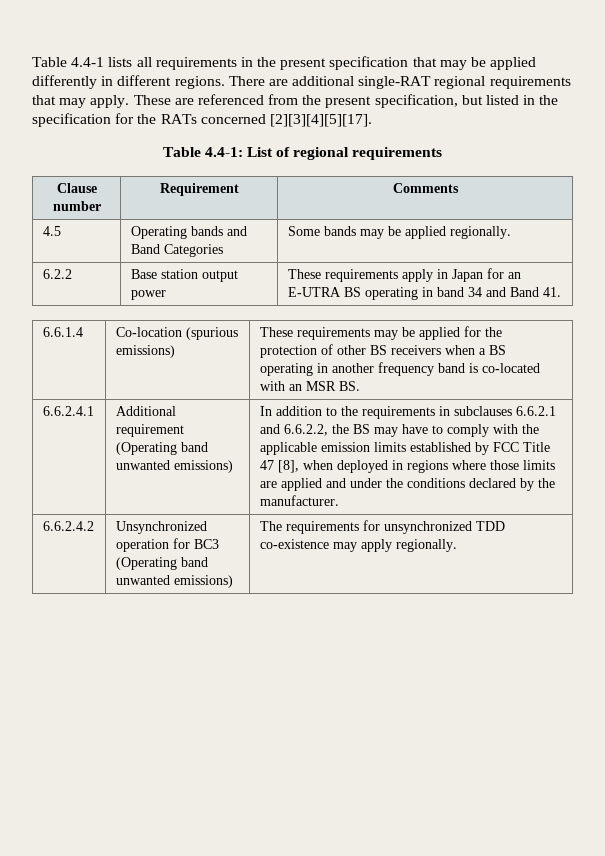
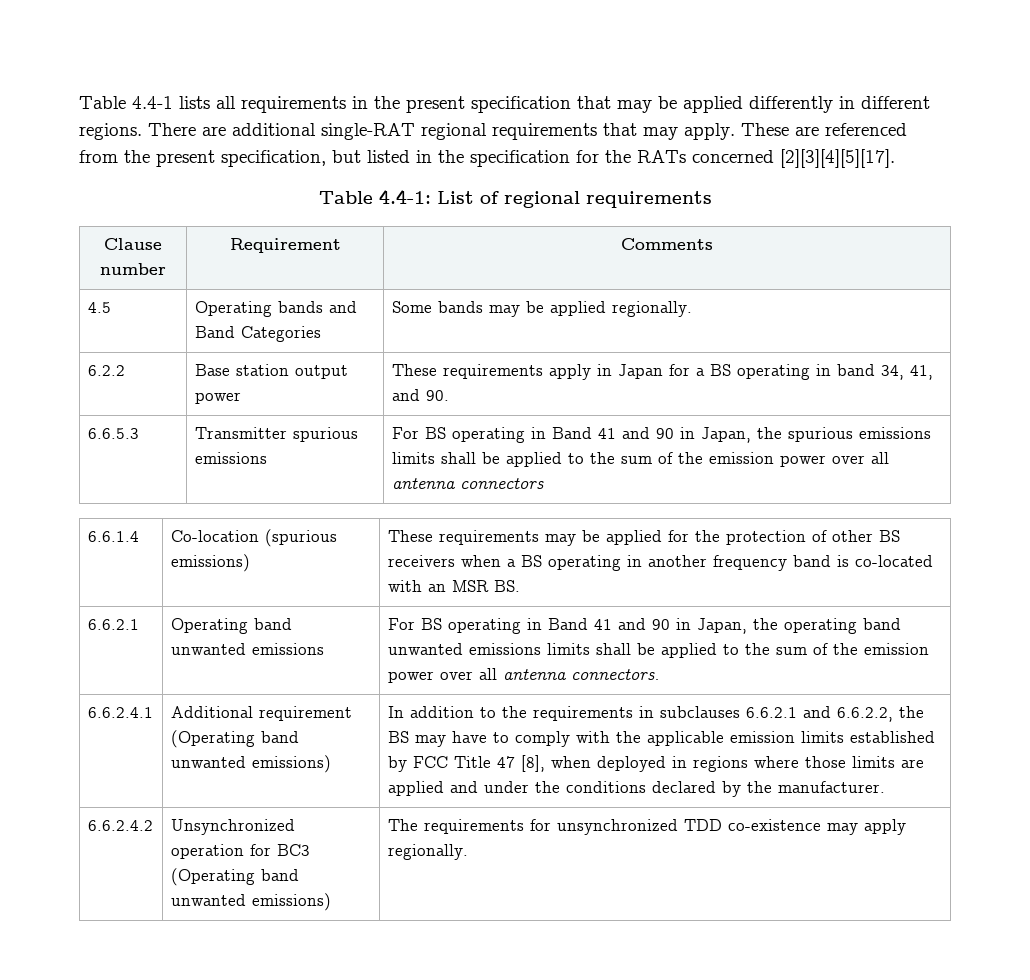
[507,272,521,279] [287,287,341,297] an E-UTRA -> [695,368,705,376] a
[467,287,561,297] 34 and Band 41. -> [880,365,933,380] [391,389,449,401] [87,428,139,439] [194,427,358,442] [194,452,267,464] [391,427,931,443] [391,452,889,467] [391,478,544,489] 34, 41, and 90. // 6.6.5.3 | Transmitter spurious emissions | For BS operating in Band 41 and 90 in Japan, the spurious emissions limits shall be applied to the sum of the emission power over all antenna connectors
(360, 386) none -> [87,619,139,630] [170,618,292,634] [170,643,324,655] [387,618,901,634] [387,643,929,658] [387,668,660,683] // 6.6.2.1 | Operating band unwanted emissions | For BS operating in Band 41 and 90 in Japan, the operating band unwanted emissions limits shall be applied to the sum of the emission power over all antenna connectors.

